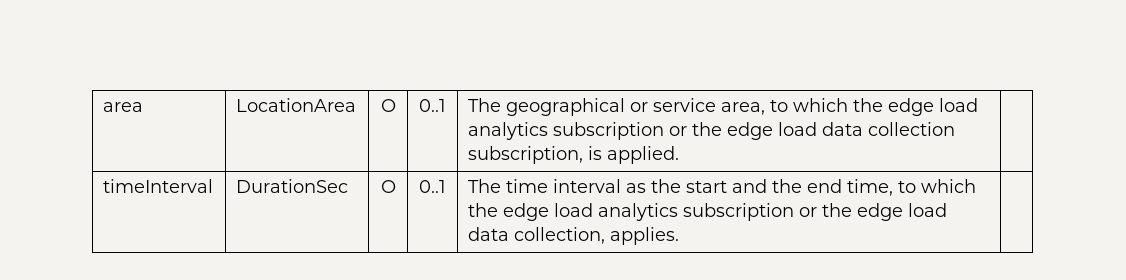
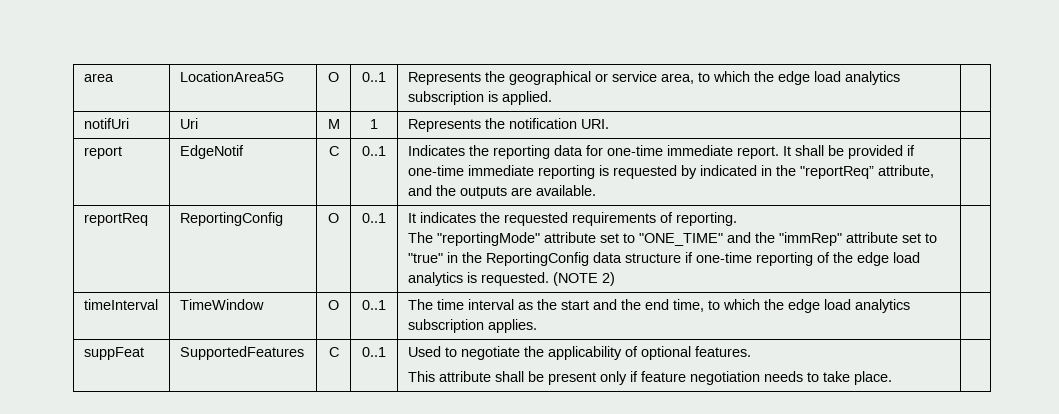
[236,98,357,112] [380,99,396,112] [419,99,446,112] [468,98,502,112] LocationArea | O | 0..1 | The -> [179,71,284,82] [328,72,339,82] [362,72,386,82] [407,71,505,85] LocationArea5G | O | 0..1 | Represents the
[669,122,956,140] [468,146,680,164] or the edge load data collection subscription, is applied. -> [487,91,552,105] [83,118,129,129] [179,118,198,129] [327,119,340,129] [370,119,378,129] [407,118,609,132] [83,146,122,159] [179,145,244,159] [328,146,339,156] [362,146,386,156] [407,145,915,159] [407,165,934,179] [407,185,596,199] [83,213,148,226] [179,212,283,226] [328,213,339,223] [362,213,386,223] [407,212,737,226] [407,232,937,246] [407,252,920,266] [407,272,615,286] is applied. | // notifUri | Uri | M | 1 | Represents the notification URI. | // report | EdgeNotif | C | 0..1 | Indicates the reporting data for one-time immediate report. It shall be provided if one-time immediate reporting is requested by indicated in the "reportReq” attribute, and the outputs are available. | // reportReq | ReportingConfig | O | 0..1 | It indicates the requested requirements of reporting. // The "reportingMode" attribute set to "ONE_TIME" and the "immRep" attribute set to "true" in the ReportingConfig data structure if one-time reporting of the edge load analytics is requested. (NOTE 2)
[236,179,349,193] DurationSec -> [179,299,264,310] TimeWindow
[799,203,948,221] [468,227,680,245] or the edge load data collection, applies. -> [487,319,537,333] [83,347,144,360] [179,346,304,360] [328,347,339,357] [362,347,386,357] [407,346,751,360] [407,371,892,385] applies. | // suppFeat | SupportedFeatures | C | 0..1 | Used to negotiate the applicability of optional features. // This attribute shall be present only if feature negotiation needs to take place.

